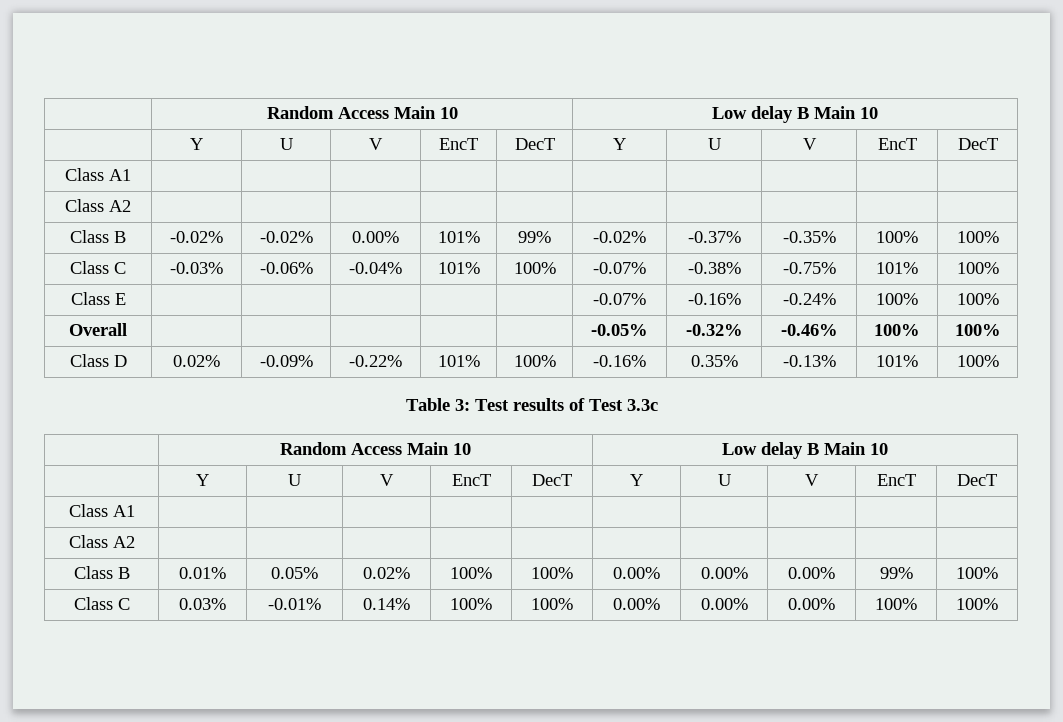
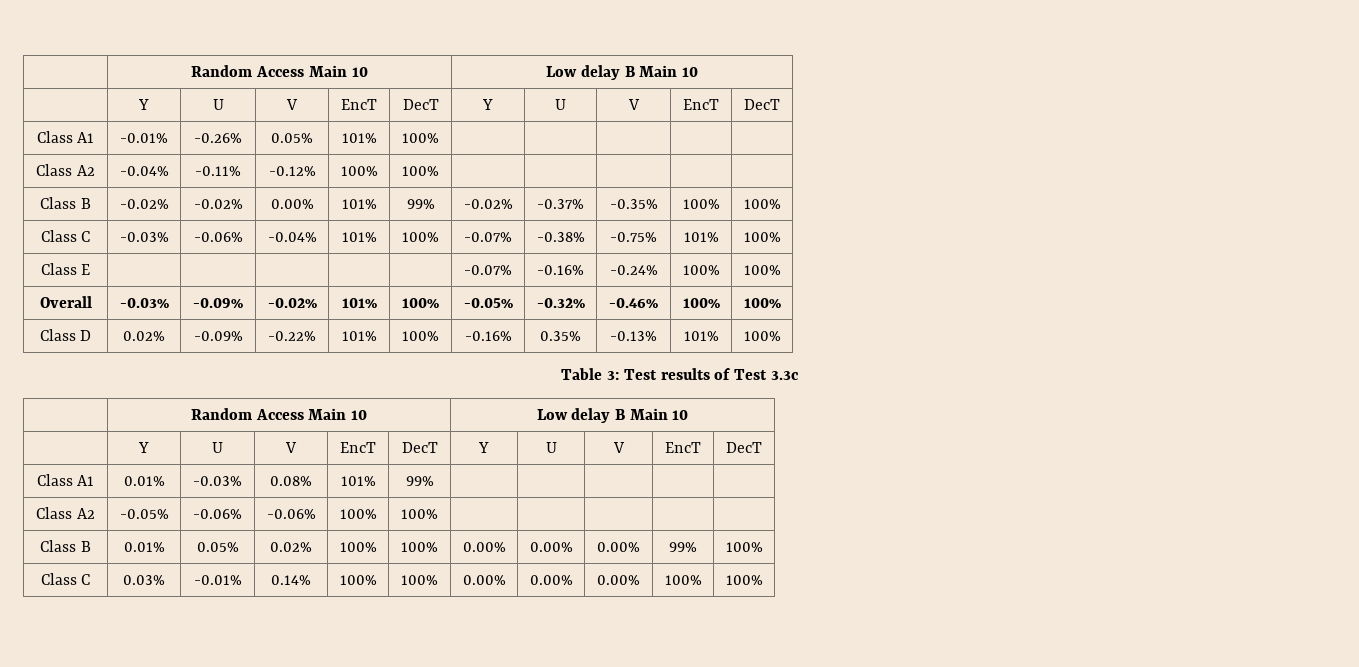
[65,199,131,212] | | | | | | | | | // Class A2 | | | | | -> [120,133,168,143] [194,133,242,143] [271,133,313,143] [341,133,377,143] [402,133,439,143] [36,164,95,176] [119,166,169,176] [195,166,241,176] [268,166,316,176] [340,166,378,176] [402,166,439,176] -0.01% | -0.26% | 0.05% | 101% | 100% | | | | | // Class A2 | -0.04% | -0.11% | -0.12% | 100% | 100%
(127, 329) | | | | -> [119,298,169,308] [193,298,243,308] [267,298,317,308] [341,298,377,308] [402,298,439,308] -0.03% | -0.09% | -0.02% | 101% | 100%
[68,535,135,548] | | | | | | | | | // Class A2 | | | | | -> [123,476,165,486] [193,476,242,486] [270,476,312,486] [340,476,376,486] [405,476,434,486] [36,507,95,519] [119,509,169,519] [193,509,242,519] [266,509,316,519] [339,509,377,519] [401,509,438,519] 0.01% | -0.03% | 0.08% | 101% | 99% | | | | | // Class A2 | -0.05% | -0.06% | -0.06% | 100% | 100%

